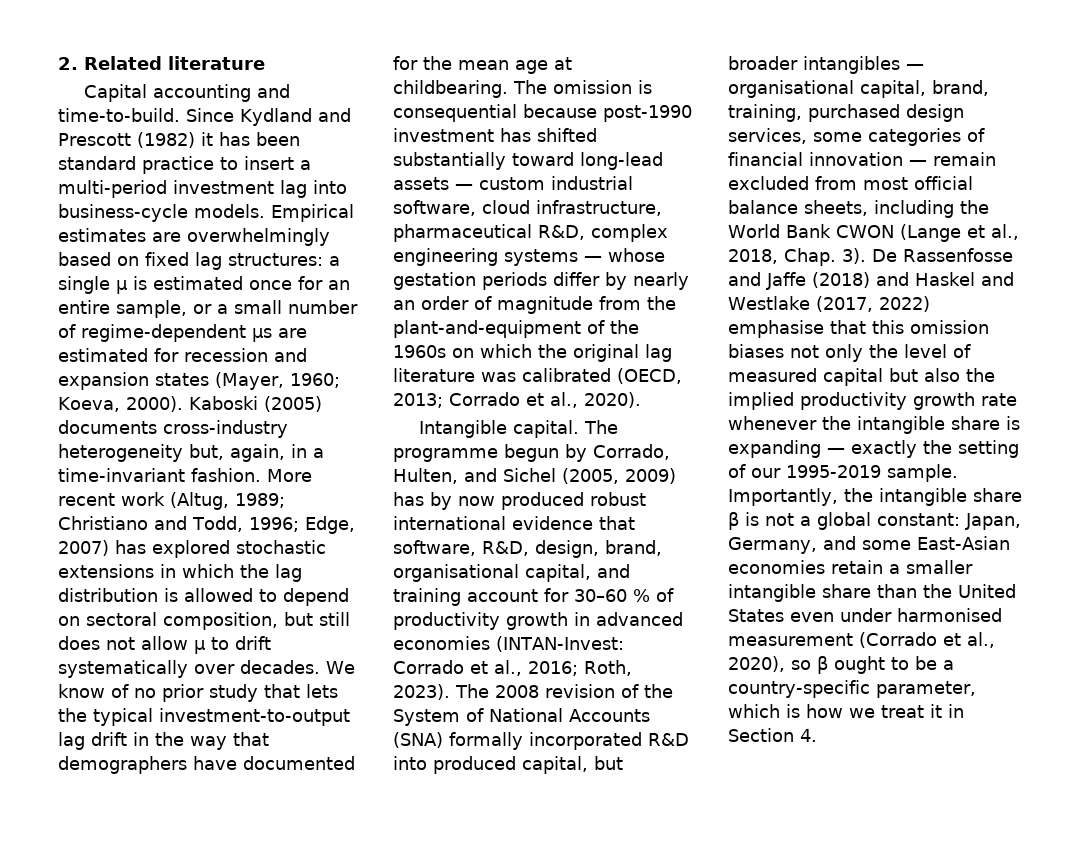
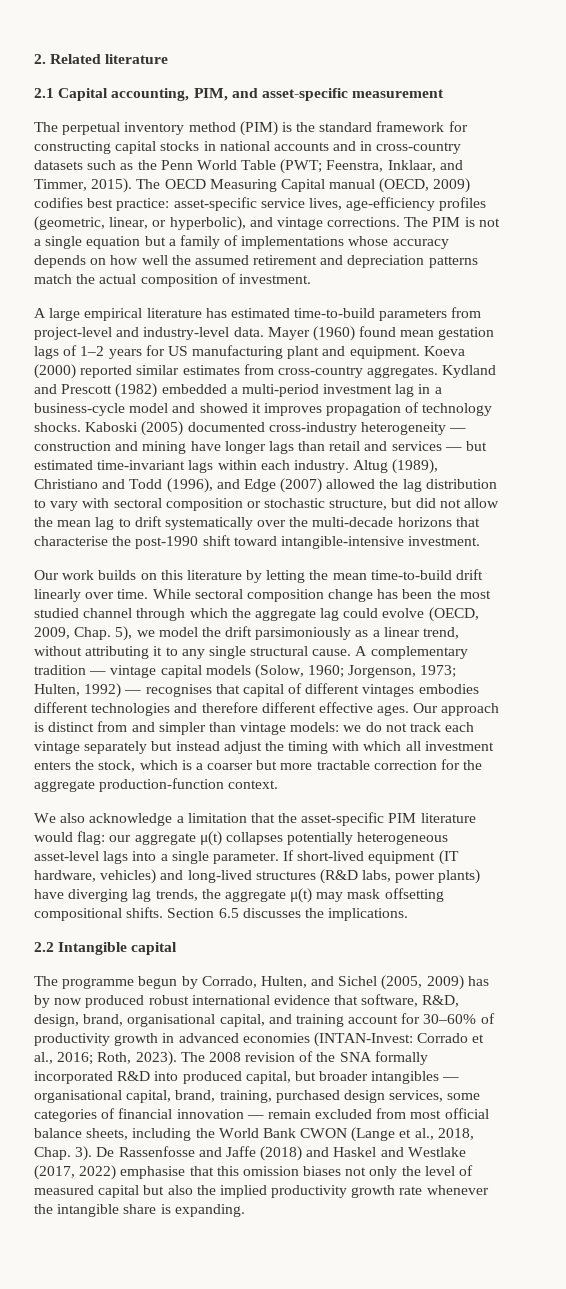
[84,84,291,102] [58,108,351,126] [58,132,300,148] [58,156,311,174] [58,180,347,198] [58,204,354,222] [58,228,330,246] [58,252,340,270] [58,276,350,294] [58,300,358,318] [58,324,307,342] [58,348,307,362] [58,372,340,390] [58,396,183,412] Capital accounting and time-to-build. Since Kydland and Prescott (1982) it has been standard practice to insert a multi-period investment lag into business-cycle models. Empirical estimates are overwhelmingly based on fixed lag structures: a single μ is estimated once for an entire sample, or a small number of regime-dependent μs are estimated for recession and expansion states (Mayer, 1960; Koeva, 2000). -> [34,88,445,101] [34,121,468,136] [34,141,462,154] [34,159,463,174] [34,178,471,193] [34,197,487,211] [34,216,500,231] [34,235,449,249] [34,255,478,268] [34,273,311,287] [34,307,482,321] [34,326,495,341] [34,345,465,359] [34,364,497,379] [34,383,442,398] [34,402,493,416] [34,422,81,432] 2.1 Capital accounting, PIM, and asset-specific measurement // The perpetual inventory method (PIM) is the standard framework for constructing capital stocks in national accounts and in cross-country datasets such as the Penn World Table (PWT; Feenstra, Inklaar, and Timmer, 2015). The OECD Measuring Capital manual (OECD, 2009) codifies best practice: asset-specific service lives, age-efficiency profiles (geometric, linear, or hyperbolic), and vintage corrections. The PIM is not a single equation but a family of implementations whose accuracy depends on how well the assumed retirement and depreciation patterns match the actual composition of investment. // A large empirical literature has estimated time-to-build parameters from project-level and industry-level data. Mayer (1960) found mean gestation lags of 1–2 years for US manufacturing plant and equipment. Koeva (2000) reported similar estimates from cross-country aggregates. Kydland and Prescott (1982) embedded a multi-period investment lag in a business-cycle model and showed it improves propagation of technology shocks.
[58,420,157,434] documents -> [187,422,265,432] documented
[189,444,324,462] [58,468,312,482] [58,492,285,510] [58,516,355,534] [58,540,326,558] [58,564,302,582] [58,588,349,606] [58,612,350,630] [58,636,271,654] [58,660,355,678] [58,684,338,702] [58,708,350,726] [58,732,269,750] [58,756,355,774] [393,56,572,74] [393,80,652,98] [393,104,692,122] [393,128,597,142] [393,152,663,170] [393,176,633,190] [393,200,662,216] [393,224,668,242] [393,248,665,266] [393,272,689,290] [393,296,676,314] [393,320,639,338] [393,344,672,362] [393,368,682,384] [393,392,641,408] [419,420,580,438] but, again, in a time-invariant fashion. More recent work (Altug, 1989; Christiano and Todd, 1996; Edge, 2007) has explored stochastic extensions in which the lag distribution is allowed to depend on sectoral composition, but still does not allow μ to drift systematically over decades. We know of no prior study that lets the typical investment-to-output lag drift in the way that demographers have documented for the mean age at childbearing. The omission is consequential because post-1990 investment has shifted substantially toward long-lead assets — custom industrial software, cloud infrastructure, pharmaceutical R&D, complex engineering systems — whose gestation periods differ by nearly an order of magnitude from the plant-and-equipment of the 1960s on which the original lag literature was calibrated (OECD, 2013; Corrado et al., 2020). // Intangible capital. -> [449,428,467,432] [34,441,488,454] [34,459,439,474] [34,478,497,493] [34,498,500,511] [34,516,480,530] [34,535,481,549] [34,569,484,583] [34,589,491,602] [34,607,479,622] [34,626,460,641] [34,646,468,659] [34,664,457,679] [34,683,479,698] [34,702,500,716] [34,721,475,735] [34,741,494,754] [34,759,483,772] [34,778,279,792] [34,812,476,826] [34,831,449,846] [34,850,459,865] [34,869,481,884] [34,888,444,903] [34,907,409,921] [34,942,178,955] — construction and mining have longer lags than retail and services — but estimated time-invariant lags within each industry. Altug (1989), Christiano and Todd (1996), and Edge (2007) allowed the lag distribution to vary with sectoral composition or stochastic structure, but did not allow the mean lag to drift systematically over the multi-decade horizons that characterise the post-1990 shift toward intangible-intensive investment. // Our work builds on this literature by letting the mean time-to-build drift linearly over time. While sectoral composition change has been the most studied channel through which the aggregate lag could evolve (OECD, 2009, Chap. 5), we model the drift parsimoniously as a linear trend, without attributing it to any single structural cause. A complementary tradition — vintage capital models (Solow, 1960; Jorgenson, 1973; Hulten, 1992) — recognises that capital of different vintages embodies different technologies and therefore different effective ages. Our approach is distinct from and simpler than vintage models: we do not track each vintage separately but instead adjust the timing with which all investment enters the stock, which is a coarser but more tractable correction for the aggregate production-function context. // We also acknowledge a limitation that the asset-specific PIM literature would flag: our aggregate μ(t) collapses potentially heterogeneous asset-level lags into a single parameter. If short-lived equipment (IT hardware, vehicles) and long-lived structures (R&D labs, power plants) have diverging lag trends, the aggregate μ(t) may mask offsetting compositional shifts. Section 6.5 discusses the implications. // 2.2 Intangible capital //
[574,589,650,602] 30–60 % -> [423,1014,477,1024] 30–60%
[393,708,650,726] [393,732,443,748] System of National Accounts (SNA) -> [339,1052,372,1062] SNA
[728,440,1019,458] [728,464,958,482] [728,488,1022,506] [728,512,1021,530] [728,536,1010,554] [728,560,973,574] [728,584,1016,602] [728,608,1002,622] [728,632,995,648] [728,656,954,674] [728,680,976,698] [728,704,964,718] [728,728,817,742] expanding — exactly the setting of our 1995-2019 sample. Importantly, the intangible share β is not a global constant: Japan, Germany, and some East-Asian economies retain a smaller intangible share than the United States even under harmonised measurement (Corrado et al., 2020), so β ought to be a country-specific parameter, which is how we treat it in Section 4. -> [174,1204,245,1217] expanding.

